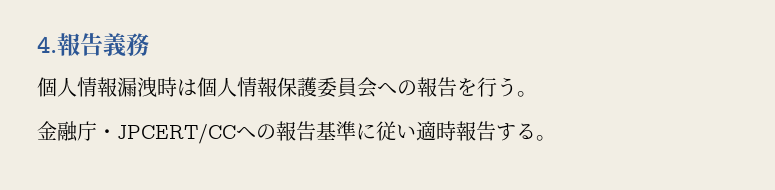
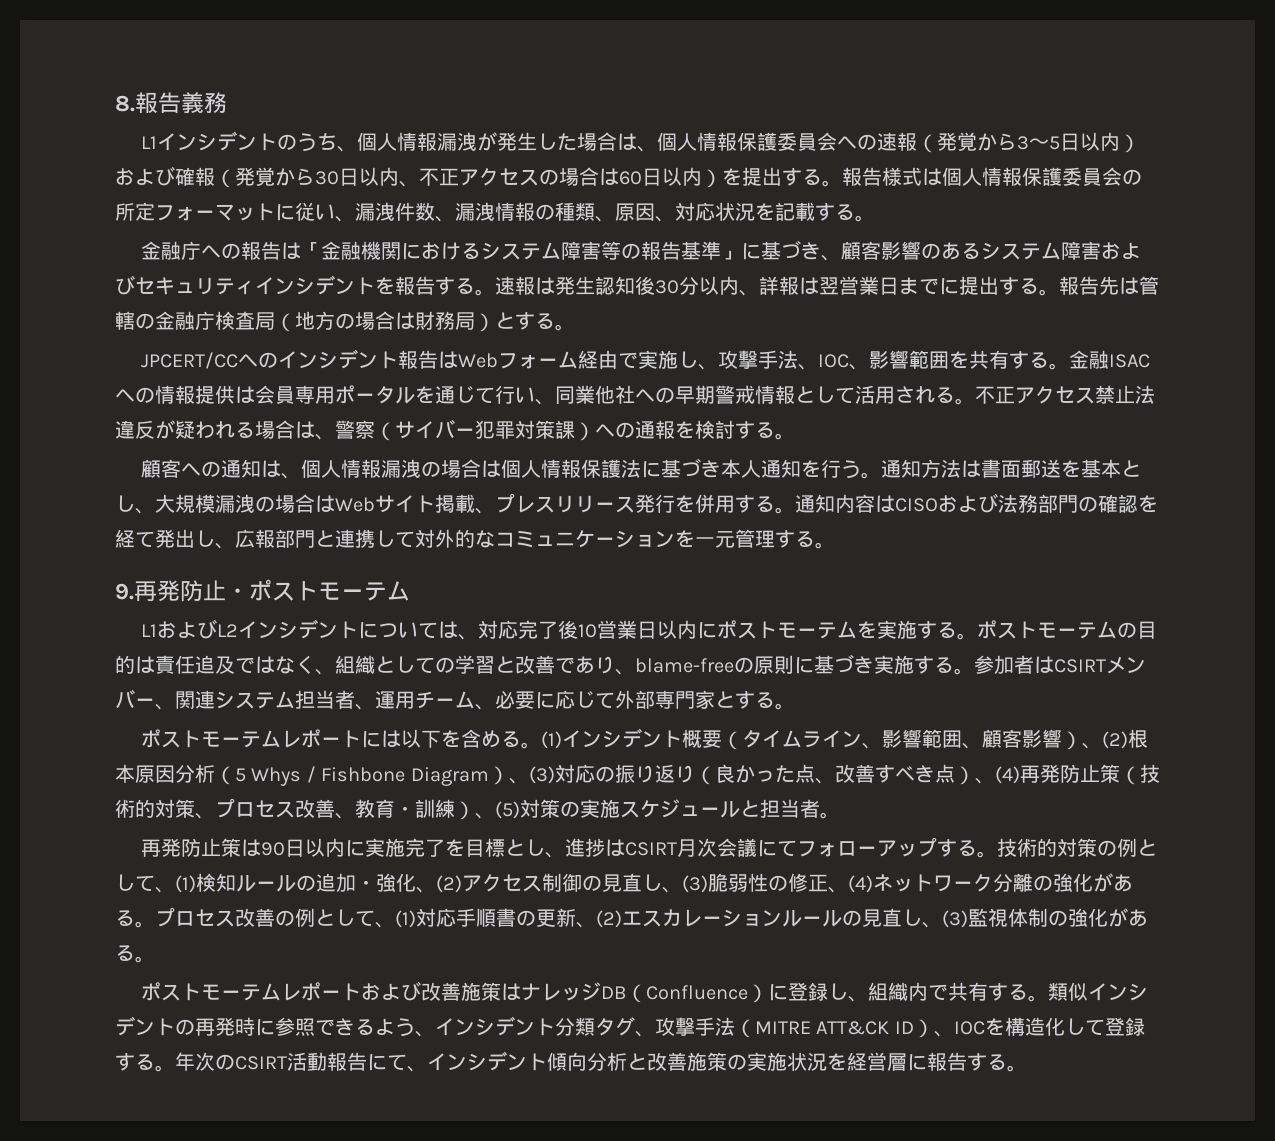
[37,36,57,53] 4. -> [115,95,135,112] 8.
[37,77,197,97] 個人情報漏洩時は -> [141,131,658,152] L1インシデントのうち、個人情報漏洩が発生した場合は、
[417,77,517,97] 報告を行う -> [877,132,1141,153] [115,166,1142,188] [115,202,855,222] 速報（発覚から3〜5日以内）および確報（発覚から30日以内、不正アクセスの場合は60日以内）を提出する。報告様式は個人情報保護委員会の所定フォーマットに従い、漏洩件数、漏洩情報の種類、原因、対応状況を記載する
[97,121,456,144] ・JPCERT/CCへの報告基準に従い適時 -> [201,240,1142,261] [115,275,1159,296] [115,311,575,332] [141,349,1151,370] [115,385,1155,405] [115,419,795,441] [141,458,1142,479] [115,493,1158,514] [115,529,835,549] [115,579,410,602] [141,619,1158,640] [115,654,1146,675] [115,689,795,710] [141,728,1149,750] [115,764,1160,786] [115,798,840,820] [141,837,1158,858] [115,873,1133,893] [115,907,1148,928] [115,945,155,963] [141,981,1149,1003] [115,1016,1145,1038] [115,1051,927,1072] への報告は「金融機関におけるシステム障害等の報告基準」に基づき、顧客影響のあるシステム障害およびセキュリティインシデントを報告する。速報は発生認知後30分以内、詳報は翌営業日までに提出する。報告先は管轄の金融庁検査局（地方の場合は財務局）とする。 // JPCERT/CCへのインシデント報告はWebフォーム経由で実施し、攻撃手法、IOC、影響範囲を共有する。金融ISACへの情報提供は会員専用ポータルを通じて行い、同業他社への早期警戒情報として活用される。不正アクセス禁止法違反が疑われる場合は、警察（サイバー犯罪対策課）への通報を検討する。 // 顧客への通知は、個人情報漏洩の場合は個人情報保護法に基づき本人通知を行う。通知方法は書面郵送を基本とし、大規模漏洩の場合はWebサイト掲載、プレスリリース発行を併用する。通知内容はCISOおよび法務部門の確認を経て発出し、広報部門と連携して対外的なコミュニケーションを一元管理する。 // 9.再発防止・ポストモーテム // L1およびL2インシデントについては、対応完了後10営業日以内にポストモーテムを実施する。ポストモーテムの目的は責任追及ではなく、組織としての学習と改善であり、blame-freeの原則に基づき実施する。参加者はCSIRTメンバー、関連システム担当者、運用チーム、必要に応じて外部専門家とする。 // ポストモーテムレポートには以下を含める。(1)インシデント概要（タイムライン、影響範囲、顧客影響）、(2)根本原因分析（5 Whys / Fishbone Diagram）、(3)対応の振り返り（良かった点、改善すべき点）、(4)再発防止策（技術的対策、プロセス改善、教育・訓練）、(5)対策の実施スケジュールと担当者。 // 再発防止策は90日以内に実施完了を目標とし、進捗はCSIRT月次会議にてフォローアップする。技術的対策の例として、(1)検知ルールの追加・強化、(2)アクセス制御の見直し、(3)脆弱性の修正、(4)ネットワーク分離の強化がある。プロセス改善の例として、(1)対応手順書の更新、(2)エスカレーションルールの見直し、(3)監視体制の強化がある。 // ポストモーテムレポートおよび改善施策はナレッジDB（Confluence）に登録し、組織内で共有する。類似インシデントの再発時に参照できるよう、インシデント分類タグ、攻撃手法（MITRE ATT&CK ID）、IOCを構造化して登録する。年次のCSIRT活動報告にて、インシデント傾向分析と改善施策の実施状況を経営層に

